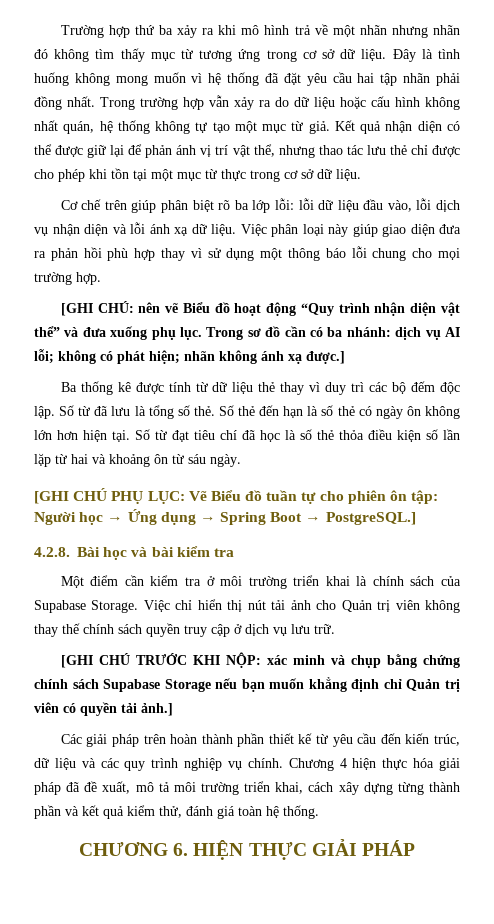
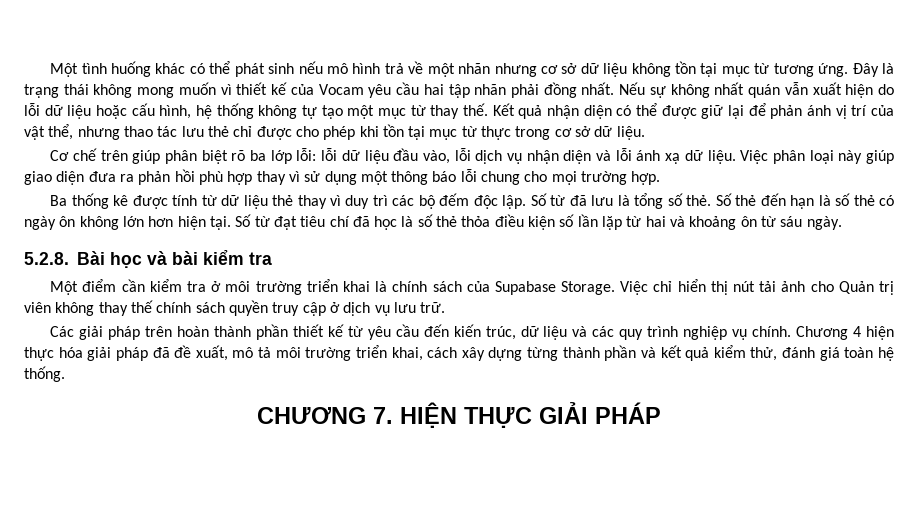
[60,25,237,38] Trường hợp thứ ba xảy ra khi -> [50,61,323,77] Một tình huống khác có thể phát sinh nếu
[433,25,460,35] [34,48,460,62] [34,72,301,86] nhãn đó không tìm thấy mục từ tương ứng trong cơ sở dữ liệu. Đây là tình huống không mong muốn vì hệ thống đã đặt -> [540,61,894,77] [24,82,364,98] cơ sở dữ liệu không tồn tại mục từ tương ứng. Đây là trạng thái không mong muốn vì thiết kế của Vocam
[100,95,460,110] [34,120,95,134] Trong trường hợp vẫn xảy ra do dữ liệu hoặc cấu hình không nhất quán, -> [619,82,895,98] [24,103,192,119] Nếu sự không nhất quán vẫn xuất hiện do lỗi dữ liệu hoặc cấu hình,
[308,121,330,134] giả. -> [430,103,489,119] thay thế.
(229, 150) none -> [870,105,894,116] của
[151,169,173,181] một -> (426, 133) none
[60,301,460,316] [34,326,460,340] [34,349,345,364] // [GHI CHÚ: nên vẽ Biểu đồ hoạt động “Quy trình nhận diện vật thể” và đưa xuống phụ lục. Trong sơ đồ cần có ba nhánh: dịch vụ AI lỗi; không có phát hiện; nhãn không ánh xạ được.] -> (661, 178) none
[34,488,439,504] [34,509,416,525] [34,547,70,557] [GHI CHÚ PHỤ LỤC: Vẽ Biểu đồ tuần tự cho phiên ôn tập: Người học → Ứng dụng → Spring Boot → PostgreSQL.] // 4.2.8. -> [24,252,69,265] 5.2.8.
[60,652,460,668] [34,677,461,692] [34,702,173,716] // [GHI CHÚ TRƯỚC KHI NỘP: xác minh và chụp bằng chứng chính sách Supabase Storage nếu bạn muốn khẳng định chỉ Quản trị viên có quyền tải ảnh.] -> (446, 307) none
[173,843,189,856] 6. -> [373,407,393,424] 7.

